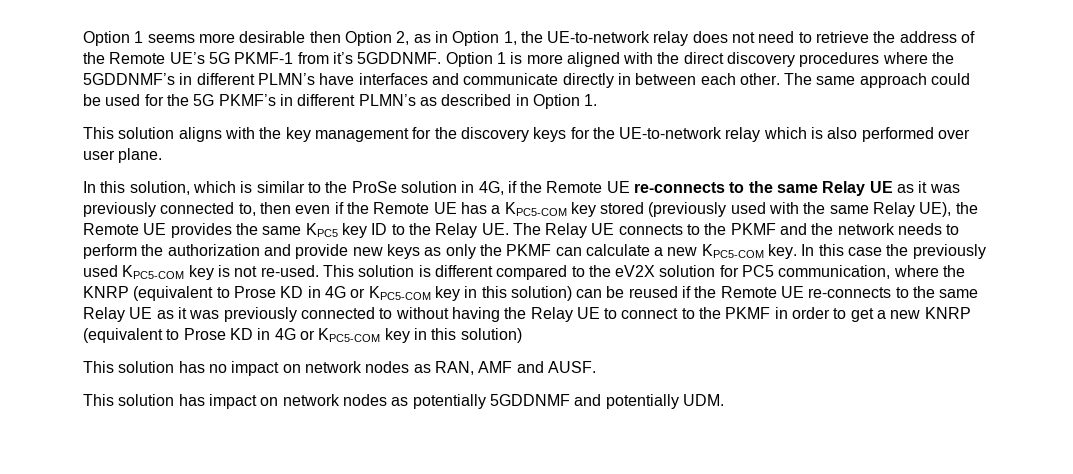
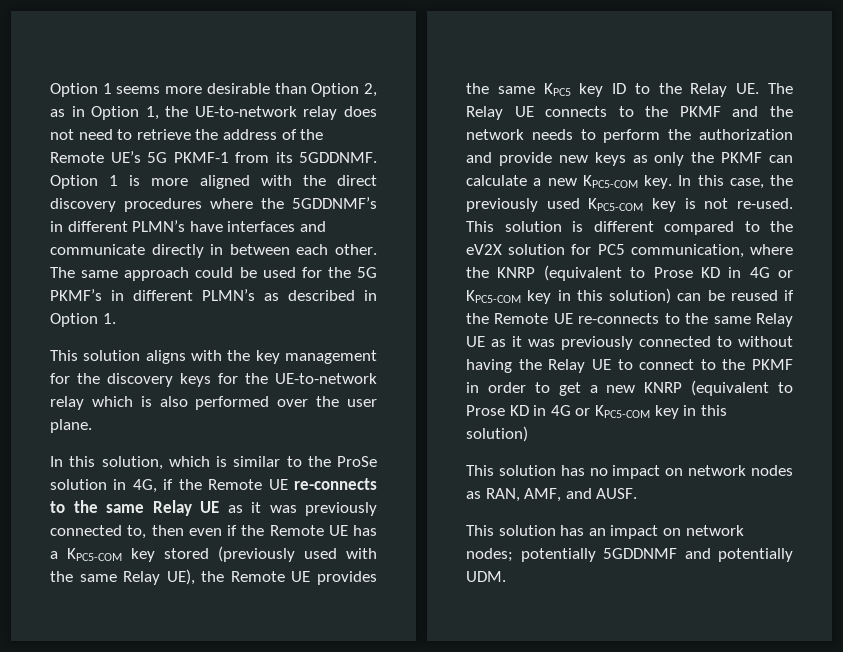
[309,31,341,43] then -> [274,83,307,94] than
[332,52,353,64] it’s -> [275,152,293,163] its
(971, 134) none -> [316,396,340,407] the
[848,247,883,256] case -> [729,178,764,189] case,
[478,361,513,373] AMF -> [524,488,562,502] AMF,
[208,394,409,409] impact on network nodes as -> [588,525,744,539] [466,548,513,562] an impact on network nodes;

